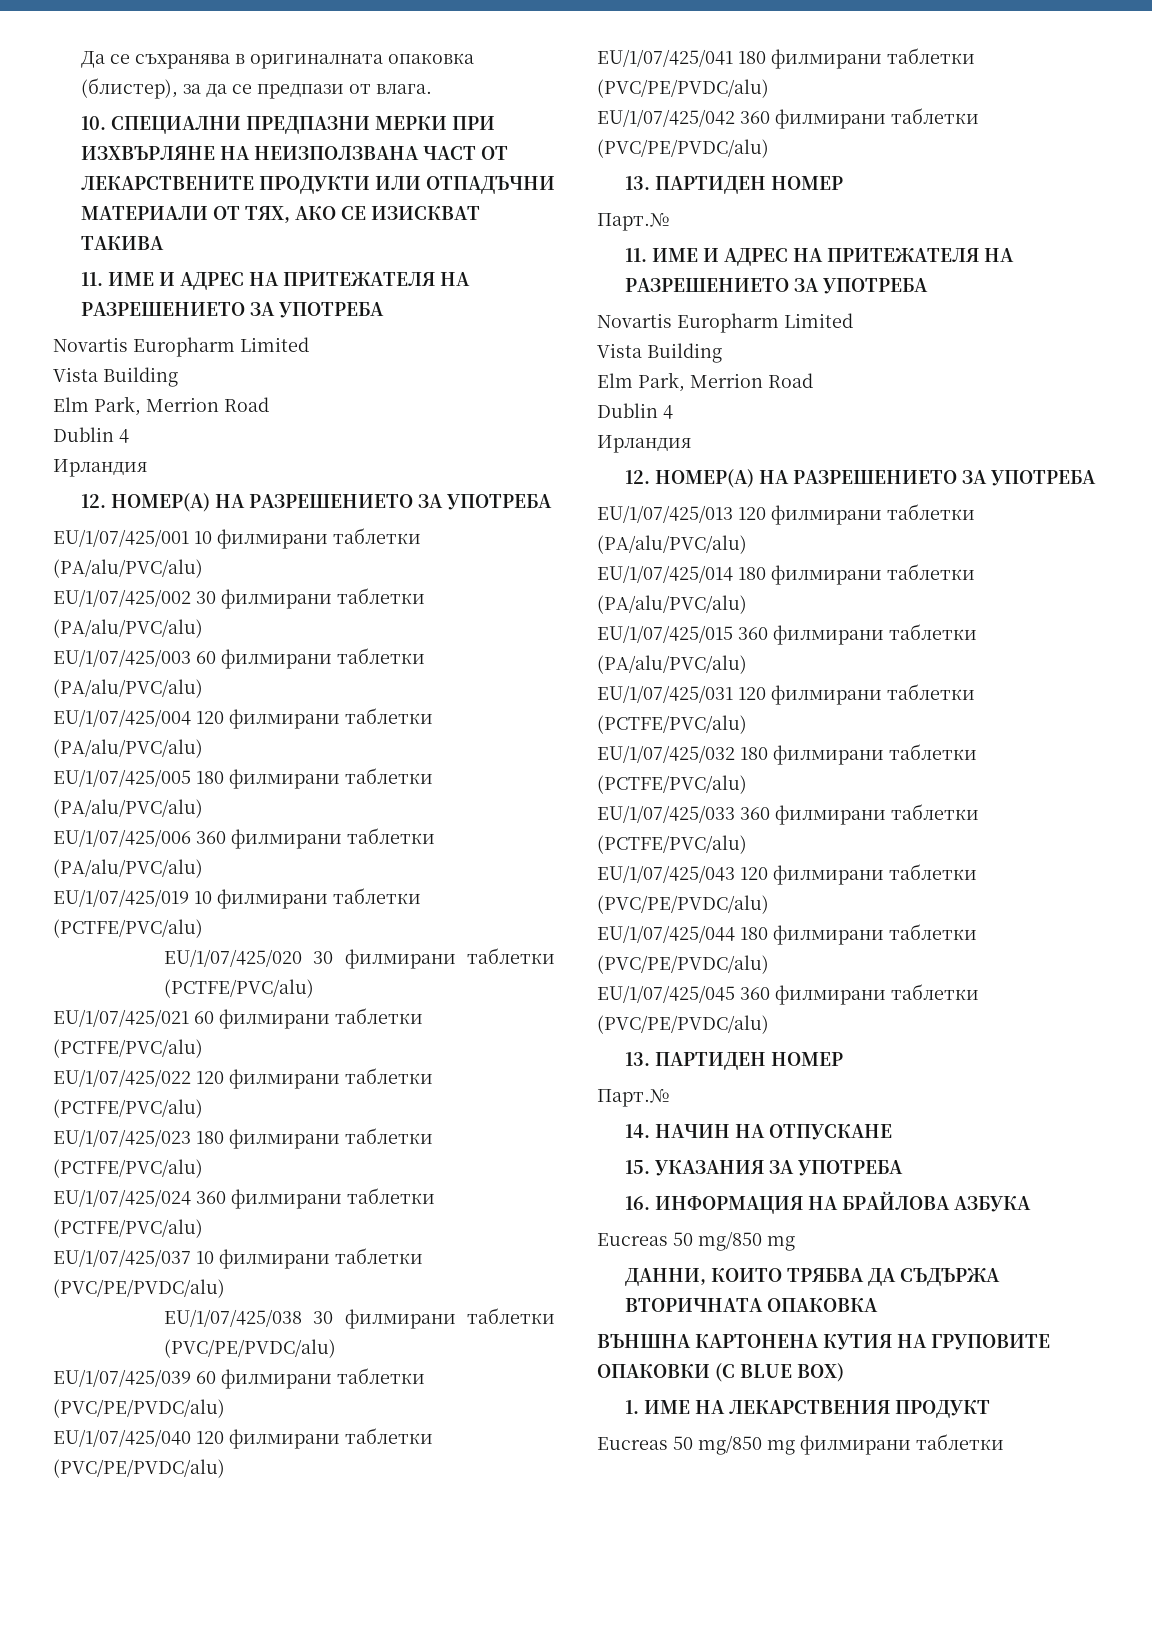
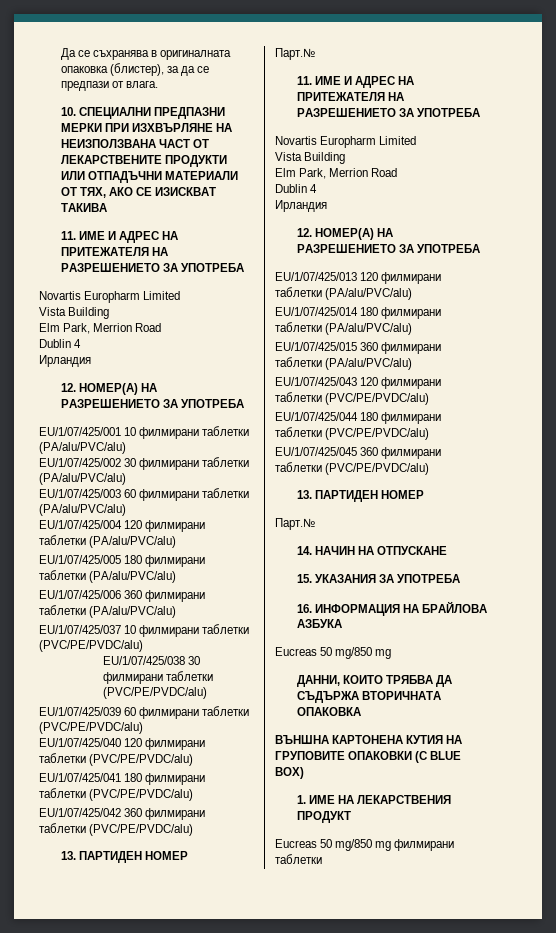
[53,888,421,909] [53,919,203,938] [163,948,555,969] [163,979,314,998] [53,1008,423,1029] [53,1039,203,1058] [53,1068,433,1089] [53,1099,203,1118] [53,1128,433,1149] [53,1159,203,1178] [53,1188,435,1209] [53,1219,203,1238] // EU/1/07/425/019 10 филмирани таблетки (PCTFE/PVC/аlu) // EU/1/07/425/020 30 филмирани таблетки (PCTFE/PVC/аlu) // EU/1/07/425/021 60 филмирани таблетки (PCTFE/PVC/аlu) // EU/1/07/425/022 120 филмирани таблетки (PCTFE/PVC/аlu) // EU/1/07/425/023 180 филмирани таблетки (PCTFE/PVC/аlu) // EU/1/07/425/024 360 филмирани таблетки (PCTFE/PVC/аlu) -> (177, 612) none
[597,684,975,705] [597,715,747,734] [597,744,977,765] [597,775,747,794] [597,804,979,825] [597,835,747,854] // EU/1/07/425/031 120 филмирани таблетки (PCTFE/PVC/аlu) // EU/1/07/425/032 180 филмирани таблетки (PCTFE/PVC/аlu) // EU/1/07/425/033 360 филмирани таблетки (PCTFE/PVC/аlu) -> (413, 364) none

